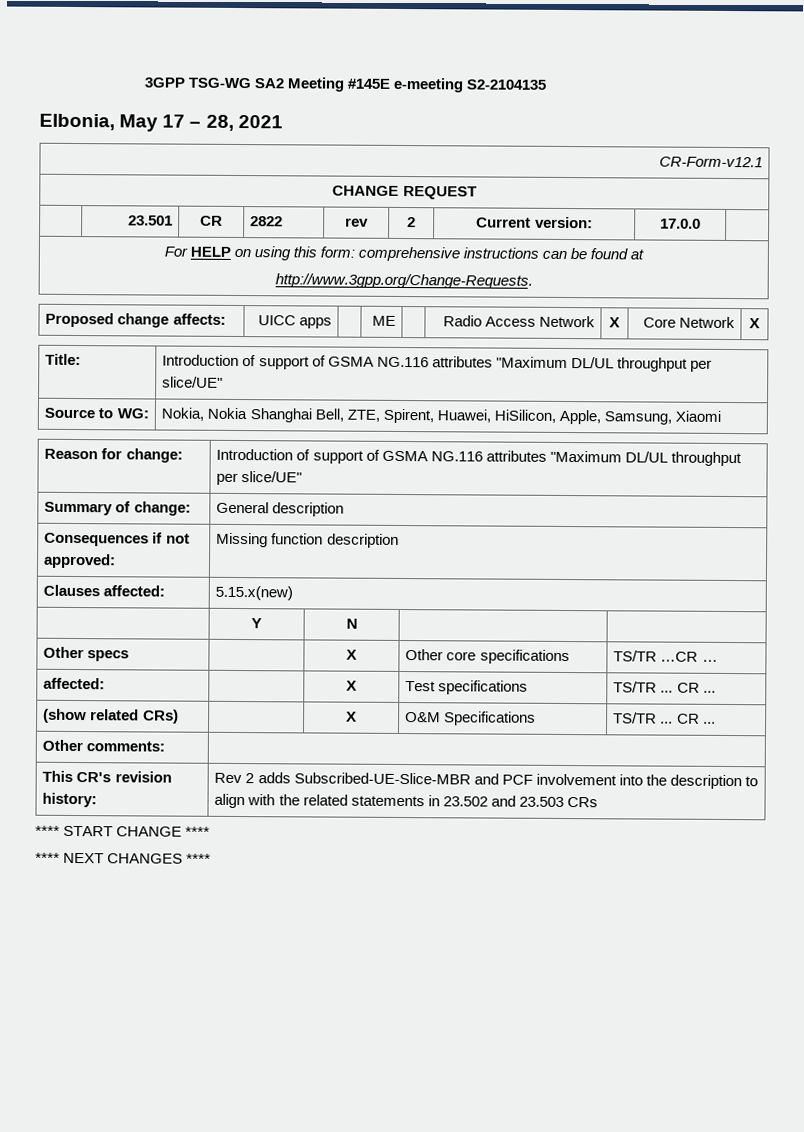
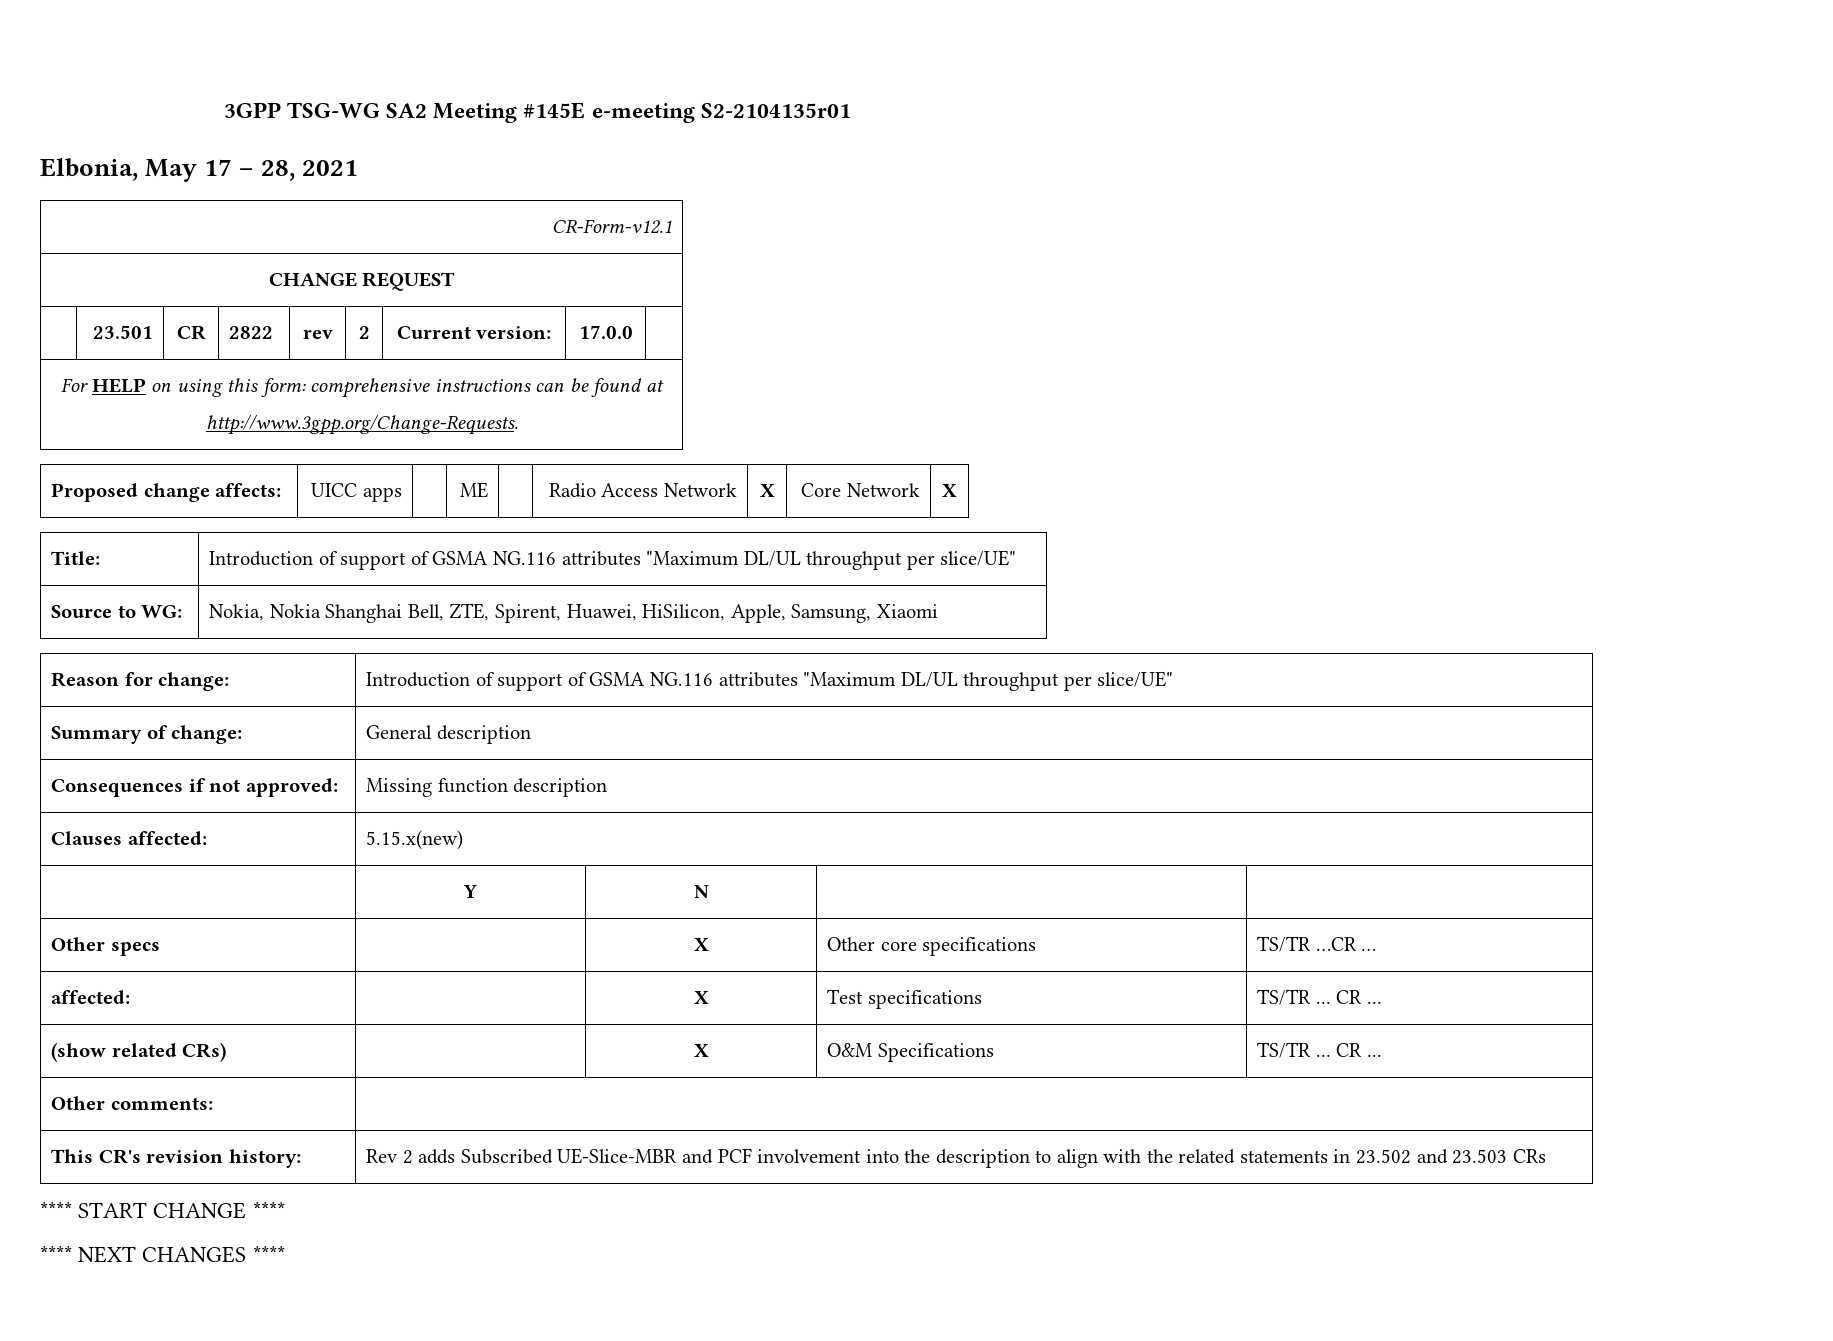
[465,79,546,90] S2-2104135 -> [700,103,851,118] S2-2104135r01
[293,772,471,785] Subscribed-UE-Slice-MBR -> [460,1148,678,1164] Subscribed UE-Slice-MBR

